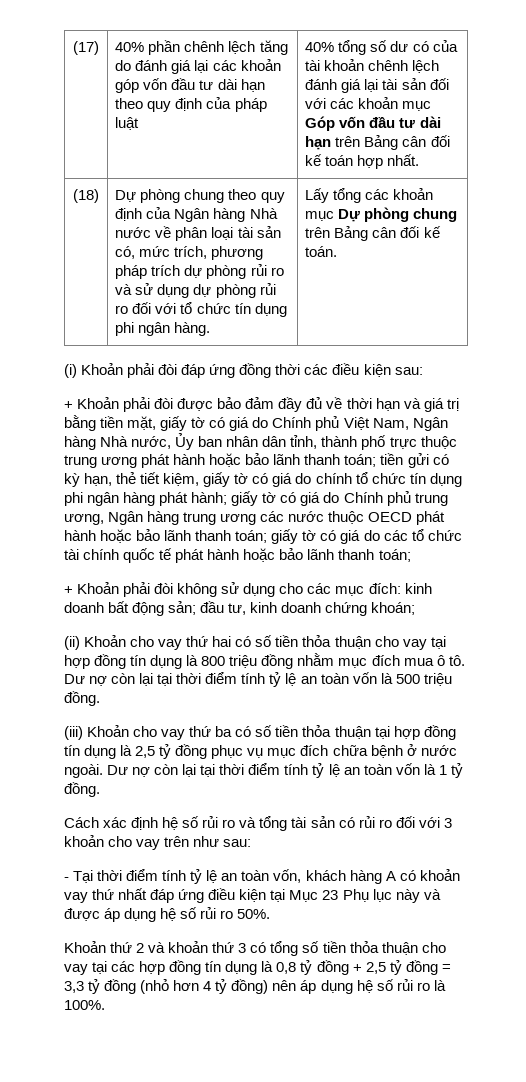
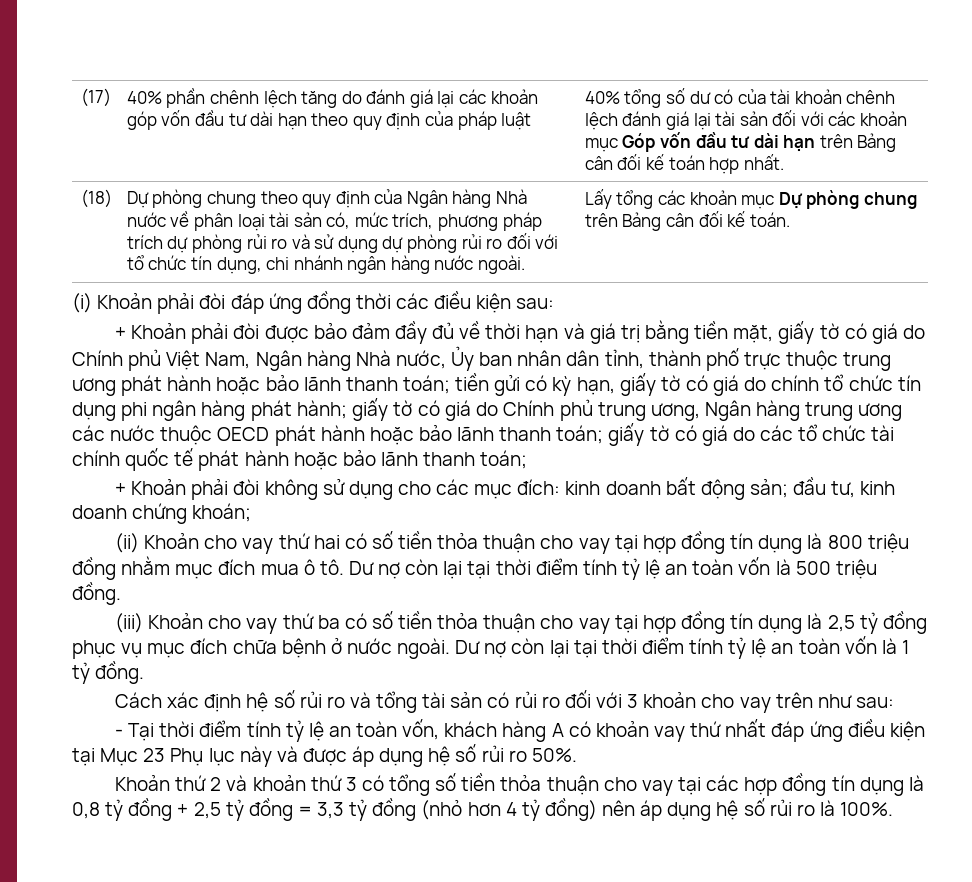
[254,303,287,317] [115,322,211,336] dụng phi ngân hàng. -> [216,255,526,274] dụng, chi nhánh ngân hàng nước ngoài.
[116,472,200,486] thẻ tiết kiệm, -> (615, 386) none
(371, 732) none -> [540,615,610,634] cho vay

